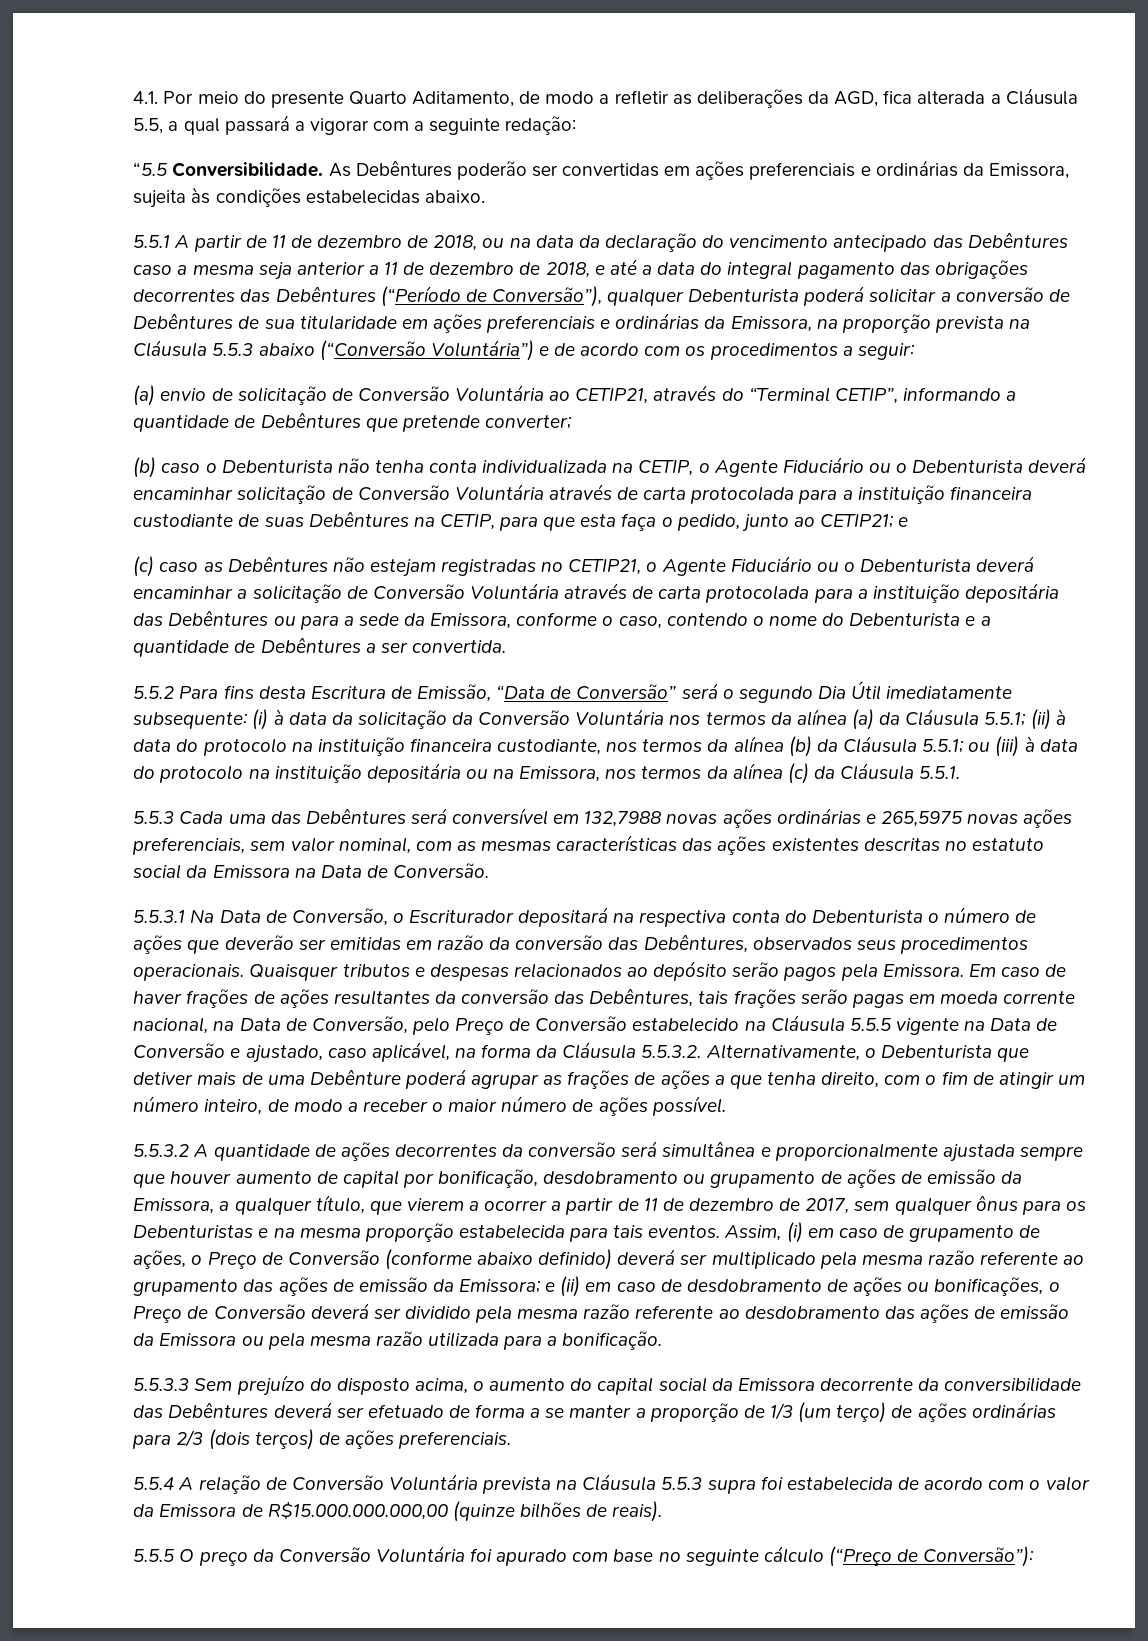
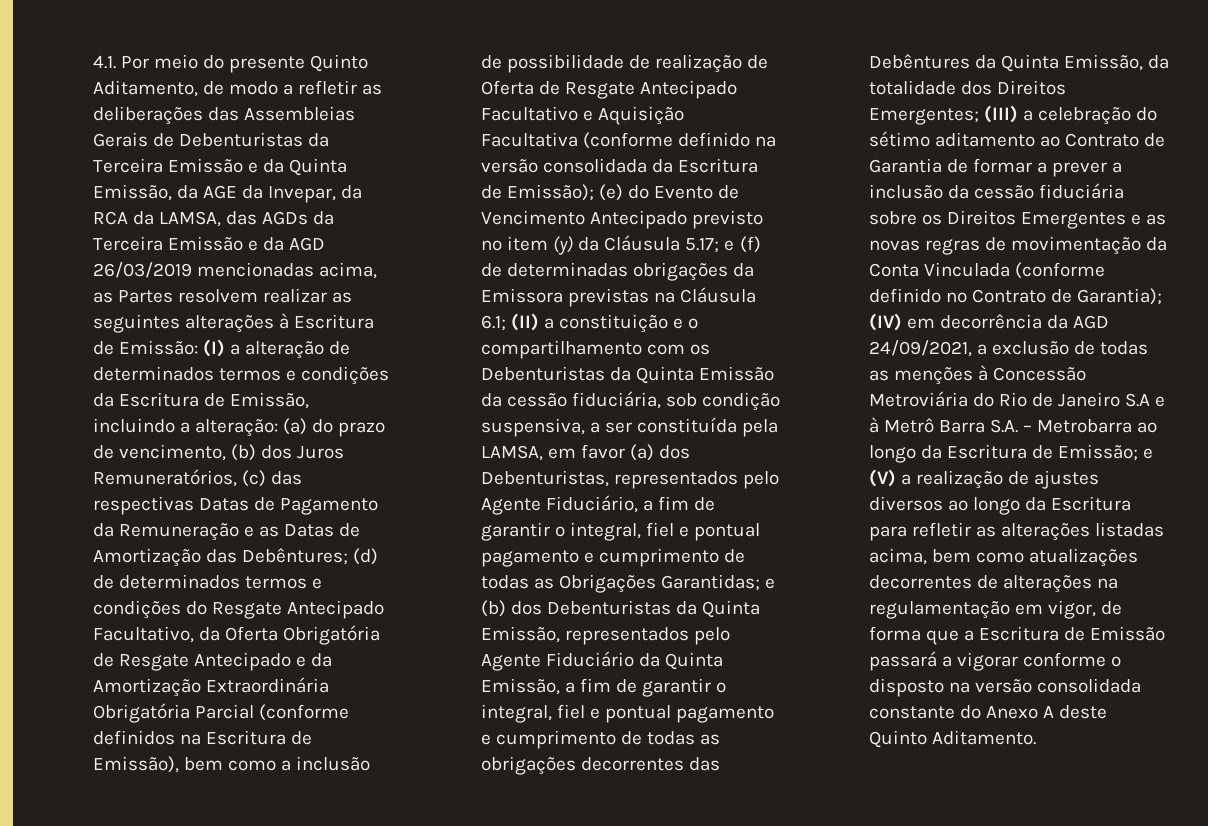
[348,91,407,105] Quarto -> [310,54,369,72] Quinto
[808,88,1078,107] [133,115,577,135] [133,160,1070,180] [133,187,485,208] [133,232,1068,252] [133,259,1028,280] [133,286,1070,307] [133,313,1031,333] [133,340,915,361] [133,385,1017,406] [133,412,572,432] [133,457,1087,478] [133,484,1032,504] [133,511,909,532] [133,556,1035,577] [133,583,1060,603] [133,610,991,630] [133,637,506,657] [133,680,1013,703] [133,709,1066,730] [133,736,1078,757] [133,763,961,784] [133,808,1073,828] [132,835,1045,855] [133,863,490,879] [133,907,1037,927] [133,934,1029,954] [133,961,1067,981] [133,988,1076,1008] [133,1015,1058,1035] [133,1042,1030,1063] [133,1069,1085,1089] [133,1096,726,1116] [133,1141,1084,1162] [133,1169,1023,1188] [133,1195,1086,1215] [133,1222,1041,1243] [133,1249,1085,1270] [133,1276,1060,1297] [133,1303,1070,1323] [133,1331,663,1350] [133,1375,1082,1396] [133,1402,1056,1423] [132,1429,512,1450] [133,1474,1090,1494] [133,1501,663,1522] [133,1546,1035,1567] da AGD, fica alterada a Cláusula 5.5, a qual passará a vigorar com a seguinte redação: // “5.5 Conversibilidade. As Debêntures poderão ser convertidas em ações preferenciais e ordinárias da Emissora, sujeita às condições estabelecidas abaixo. // 5.5.1 A partir de 11 de dezembro de 2018, ou na data da declaração do vencimento antecipado das Debêntures caso a mesma seja anterior a 11 de dezembro de 2018, e até a data do integral pagamento das obrigações decorrentes das Debêntures (“Período de Conversão”), qualquer Debenturista poderá solicitar a conversão de Debêntures de sua titularidade em ações preferenciais e ordinárias da Emissora, na proporção prevista na Cláusula 5.5.3 abaixo (“Conversão Voluntária”) e de acordo com os procedimentos a seguir: // (a) envio de solicitação de Conversão Voluntária ao CETIP21, através do “Terminal CETIP”, informando a quantidade de Debêntures que pretende converter; // (b) caso o Debenturista não tenha conta individualizada na CETIP, o Agente Fiduciário ou o Debenturista deverá encaminhar solicitação de Conversão Voluntária através de carta protocolada para a instituição financeira custodiante de suas Debêntures na CETIP, para que esta faça o pedido, junto ao CETIP21; e // (c) caso as Debêntures não estejam registradas no CETIP21, o Agente Fiduciário ou o Debenturista deverá encaminhar a solicitação de Conversão Voluntária através de carta protocolada para a instituição depositária das Debêntures ou para a sede da Emissora, conforme o caso, contendo o nome do Debenturista e a quantidade de Debêntures a ser convertida. // 5.5.2 Para fins desta Escritura de Emissão, “Data de Conversão” será o segundo Dia Útil imediatamente subsequente: (i) à data da solicitação da Conversão Voluntária nos termos da alínea (a) da Cláusula 5.5.1; (ii) à data do protocolo na instituição financeira custodiante, nos termos da alínea (b) da Cláusula 5.5.1; ou (iii) à data do protocolo na instituição depositária ou na Emissora, nos termos da alínea (c) da Cláusula 5.5.1. // 5.5.3 Cada uma das Debêntures será conversível em 132,7988 novas ações ordinárias e 265,5975 novas ações preferenciais, sem valor nominal, com as mesmas características das ações existentes descritas no estatuto social da Emissora na Data de Conversão. // 5.5.3.1 Na Data de Conversão, o Escriturador depositará na respectiva conta do Debenturista o número de ações que deverão ser emitidas em razão da conversão das Debêntures, observados seus procedimentos operacionais. Quaisquer tributos e despesas relacionados ao depósito serão pagos pela Emissora. Em caso de haver frações de ações resultantes da conversão das Debêntures, tais frações serão pagas em moeda corrente nacional, na Data de Conversão, pelo Preço de Conversão estabelecido na Cláusula 5.5.5 vigente na Data de Conversão e ajustado, caso aplicável, na forma da Cláusula 5.5.3.2. Alternativamente, o Debenturista que detiver mais de uma Debênture poderá agrupar as frações de ações a que tenha direito, com o fim de atingir um número inteiro, de modo a receber o maior número de ações possível. // 5.5.3.2 A quantidade de ações decorrentes da conversão será simultânea e proporcionalmente ajustada sempre que houver aumento de capital por bonificação, desdobramento ou grupamento de ações de emissão da Emissora, a qualquer título, que vierem a ocorrer a partir de 11 de dezembro de 2017, sem qualquer ônus para os Debenturistas e na mesma proporção estabelecida para tais eventos. Assim, (i) em caso de grupamento de ações, o Preço de Conversão (conforme abaixo definido) deverá ser multiplicado pela mesma razão referente ao grupamento das ações de emissão da Emissora; e (ii) em caso de desdobramento de ações ou bonificações, o Preço de Conversão deverá ser dividido pela mesma razão referente ao desdobramento das ações de emissão da Emissora ou pela mesma razão utilizada para a bonificação. // 5.5.3.3 Sem prejuízo do disposto acima, o aumento do capital social da Emissora decorrente da conversibilidade das Debêntures deverá ser efetuado de forma a se manter a proporção de 1/3 (um terço) de ações ordinárias para 2/3 (dois terços) de ações preferenciais. // 5.5.4 A relação de Conversão Voluntária prevista na Cláusula 5.5.3 supra foi estabelecida de acordo com o valor da Emissora de R$15.000.000.000,00 (quinze bilhões de reais). // 5.5.5 O preço da Conversão Voluntária foi apurado com base no seguinte cálculo (“Preço de Conversão”): -> [207,106,355,121] [92,132,329,147] [92,158,348,176] [92,184,363,203] [92,211,335,227] [92,236,326,251] [92,262,377,279] [92,288,353,303] [92,313,374,333] [92,339,351,359] [92,366,389,385] [92,392,309,409] [92,418,386,437] [92,444,345,461] [92,469,302,487] [92,496,378,515] [92,523,361,541] [92,548,378,567] [92,574,322,589] [92,600,384,619] [92,625,380,645] [92,652,333,671] [92,677,329,697] [92,703,349,723] [92,730,312,745] [92,756,371,773] [480,54,769,73] [480,80,737,99] [480,106,684,125] [480,132,776,149] [480,158,758,173] [480,184,740,201] [480,210,763,229] [480,235,761,255] [480,262,754,281] [480,287,756,307] [480,313,699,333] [480,340,710,359] [480,366,774,384] [480,391,781,411] [480,417,779,437] [480,444,691,461] [480,470,779,489] [480,495,716,515] [480,522,761,541] [480,548,745,567] [480,574,776,593] [480,600,761,618] [480,626,730,645] [480,651,723,671] [480,678,727,697] [480,704,775,723] [480,730,721,749] [480,756,720,775] [868,54,1170,72] [868,80,1066,95] [868,105,1158,125] [868,131,1166,147] [868,158,1123,177] [868,183,1124,199] [868,210,1167,229] [868,236,1168,255] [868,262,1105,279] [868,288,1163,305] [868,313,1110,331] [868,340,1149,357] [868,365,1086,385] [868,391,1166,407] [868,417,1158,433] [868,444,1154,463] [868,469,1100,489] [868,496,1132,515] [868,522,1165,541] [868,548,1138,567] [868,575,1118,593] [868,600,1122,619] [868,626,1166,645] [868,651,1122,671] [868,678,1141,697] [868,705,1108,719] [868,730,1036,748] das Assembleias Gerais de Debenturistas da Terceira Emissão e da Quinta Emissão, da AGE da Invepar, da RCA da LAMSA, das AGDs da Terceira Emissão e da AGD 26/03/2019 mencionadas acima, as Partes resolvem realizar as seguintes alterações à Escritura de Emissão: (I) a alteração de determinados termos e condições da Escritura de Emissão, incluindo a alteração: (a) do prazo de vencimento, (b) dos Juros Remuneratórios, (c) das respectivas Datas de Pagamento da Remuneração e as Datas de Amortização das Debêntures; (d) de determinados termos e condições do Resgate Antecipado Facultativo, da Oferta Obrigatória de Resgate Antecipado e da Amortização Extraordinária Obrigatória Parcial (conforme definidos na Escritura de Emissão), bem como a inclusão de possibilidade de realização de Oferta de Resgate Antecipado Facultativo e Aquisição Facultativa (conforme definido na versão consolidada da Escritura de Emissão); (e) do Evento de Vencimento Antecipado previsto no item (y) da Cláusula 5.17; e (f) de determinadas obrigações da Emissora previstas na Cláusula 6.1; (II) a constituição e o compartilhamento com os Debenturistas da Quinta Emissão da cessão fiduciária, sob condição suspensiva, a ser constituída pela LAMSA, em favor (a) dos Debenturistas, representados pelo Agente Fiduciário, a fim de garantir o integral, fiel e pontual pagamento e cumprimento de todas as Obrigações Garantidas; e (b) dos Debenturistas da Quinta Emissão, representados pelo Agente Fiduciário da Quinta Emissão, a fim de garantir o integral, fiel e pontual pagamento e cumprimento de todas as obrigações decorrentes das Debêntures da Quinta Emissão, da totalidade dos Direitos Emergentes; (III) a celebração do sétimo aditamento ao Contrato de Garantia de formar a prever a inclusão da cessão fiduciária sobre os Direitos Emergentes e as novas regras de movimentação da Conta Vinculada (conforme definido no Contrato de Garantia); (IV) em decorrência da AGD 24/09/2021, a exclusão de todas as menções à Concessão Metroviária do Rio de Janeiro S.A e à Metrô Barra S.A. – Metrobarra ao longo da Escritura de Emissão; e (V) a realização de ajustes diversos ao longo da Escritura para refletir as alterações listadas acima, bem como atualizações decorrentes de alterações na regulamentação em vigor, de forma que a Escritura de Emissão passará a vigorar conforme o disposto na versão consolidada constante do Anexo A deste Quinto Aditamento.

